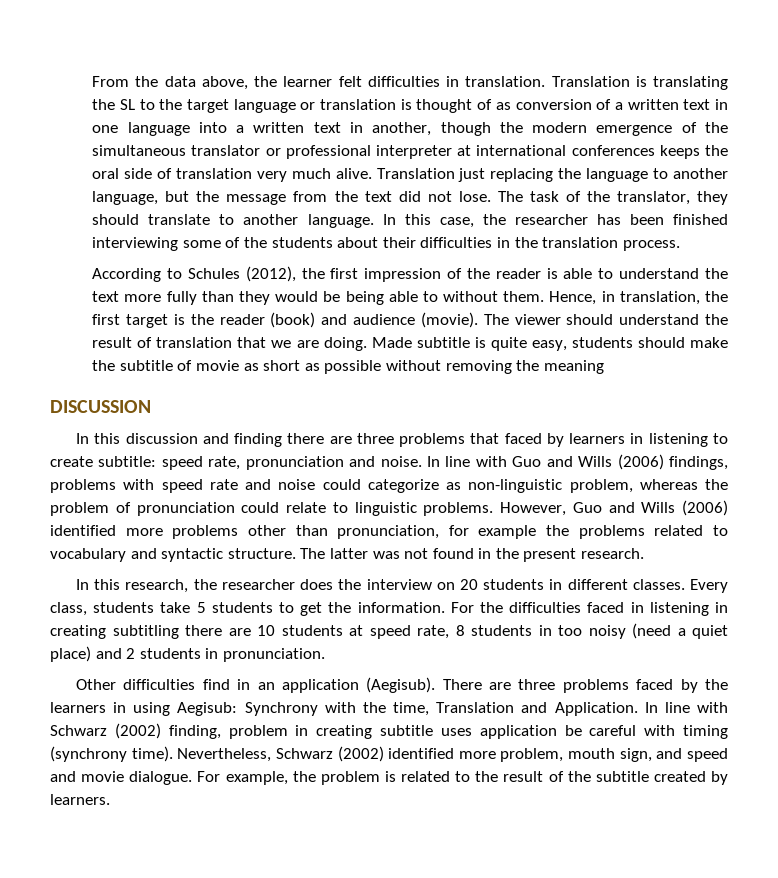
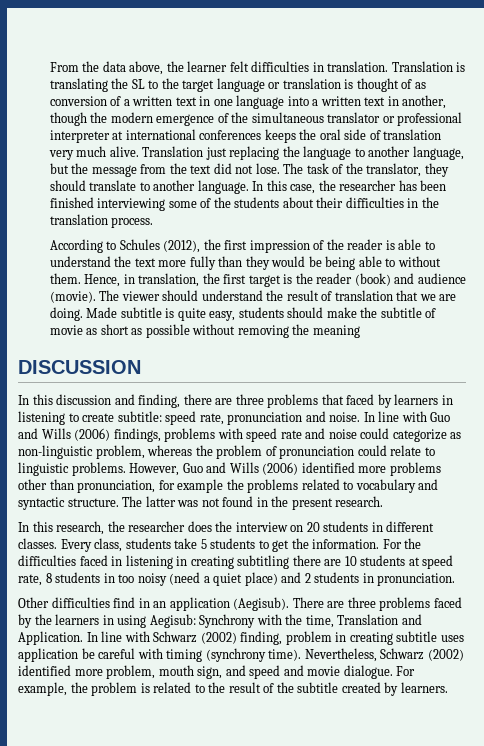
[234,433,283,447] finding -> [138,394,181,408] finding,

